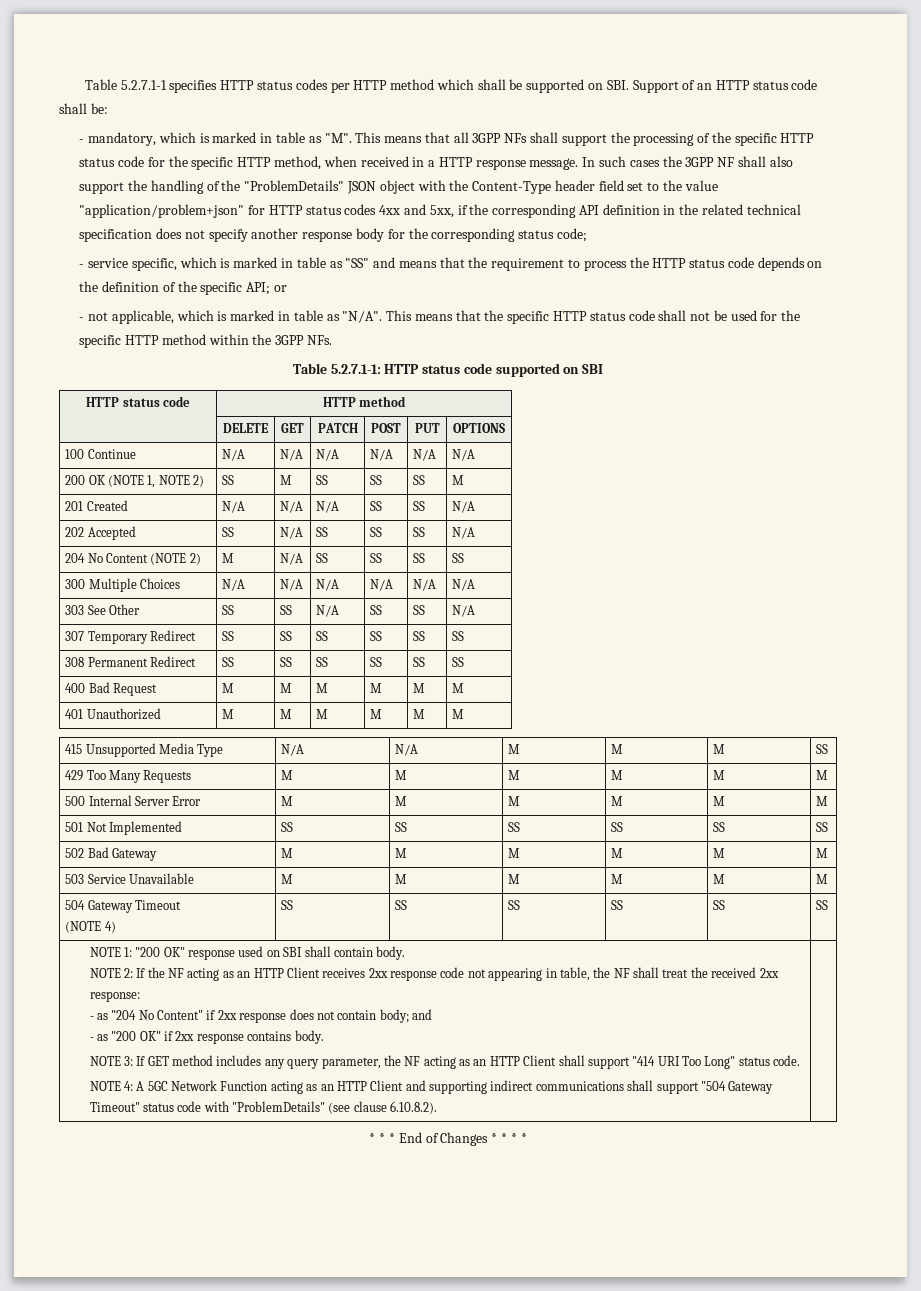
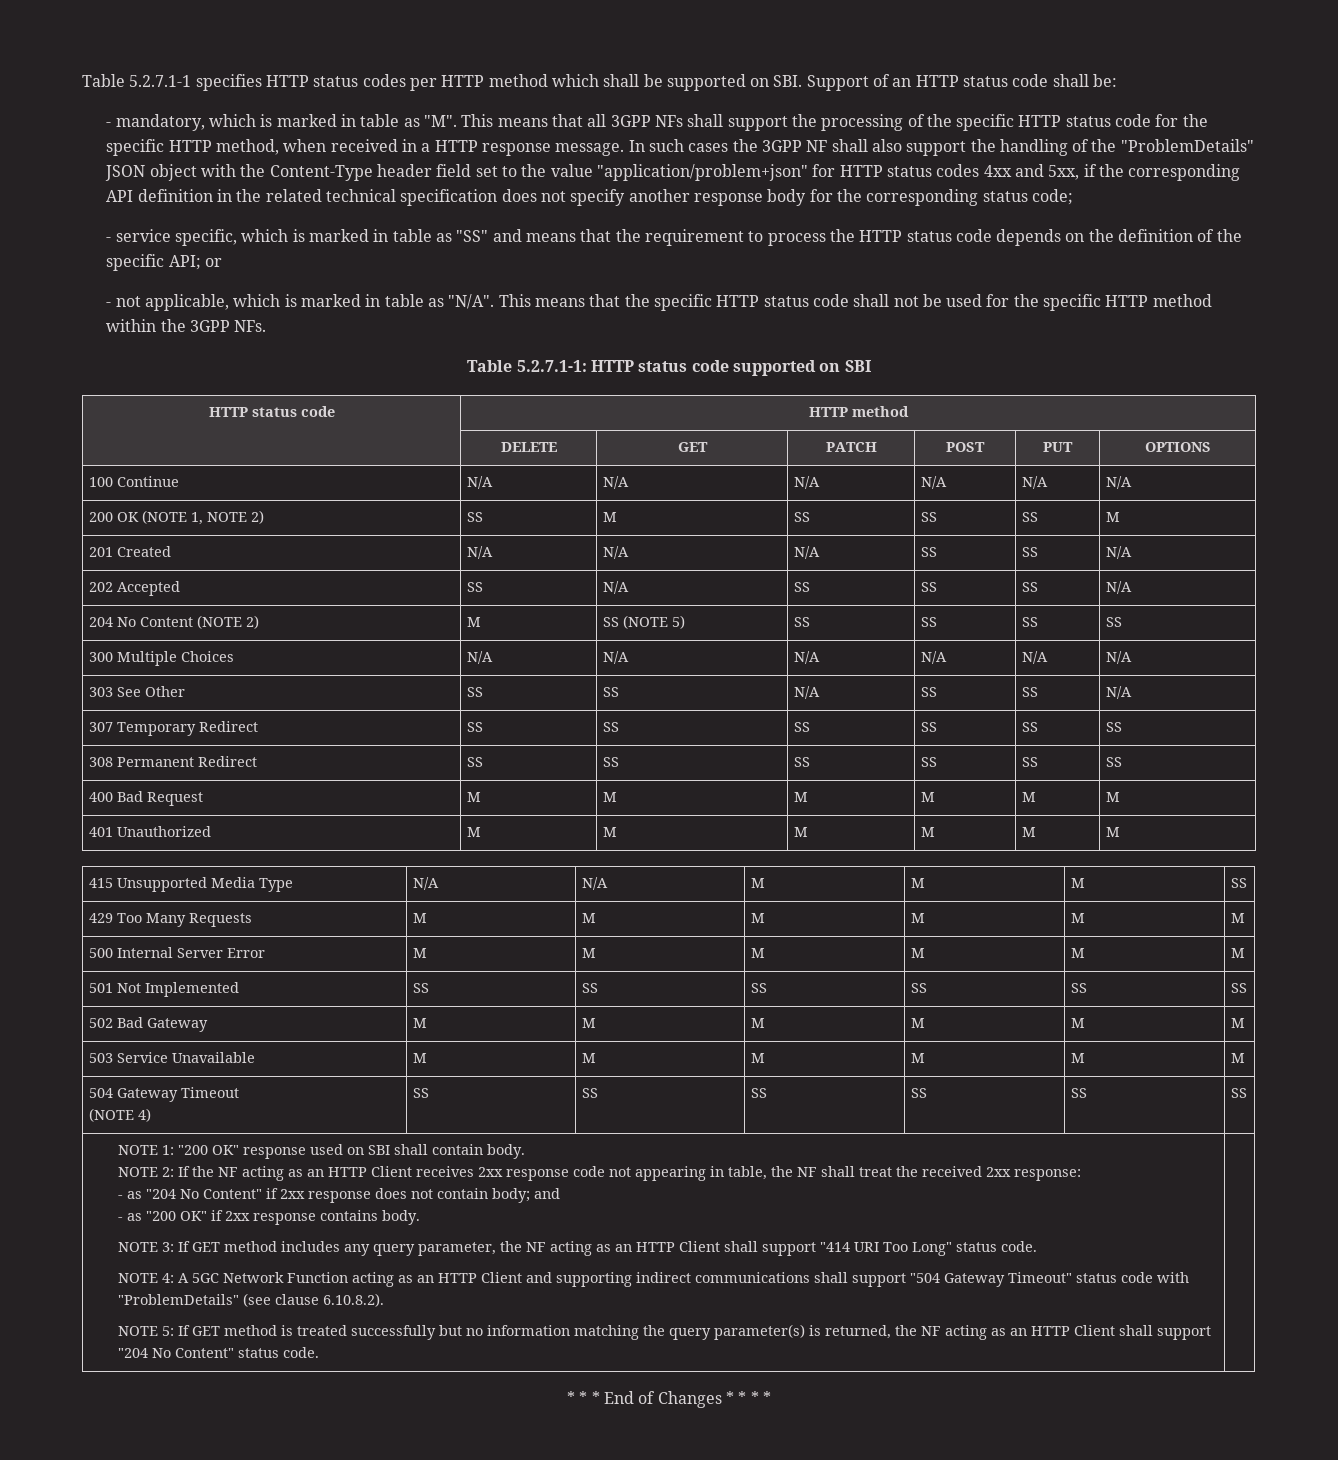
[280,553,304,565] N/A -> [602,615,685,629] SS (NOTE 5)
(438, 1107) none -> [117,1324,1211,1340] [117,1347,319,1358] // NOTE 5: If GET method is treated successfully but no information matching the query parameter(s) is returned, the NF acting as an HTTP Client shall support "204 No Content" status code.

